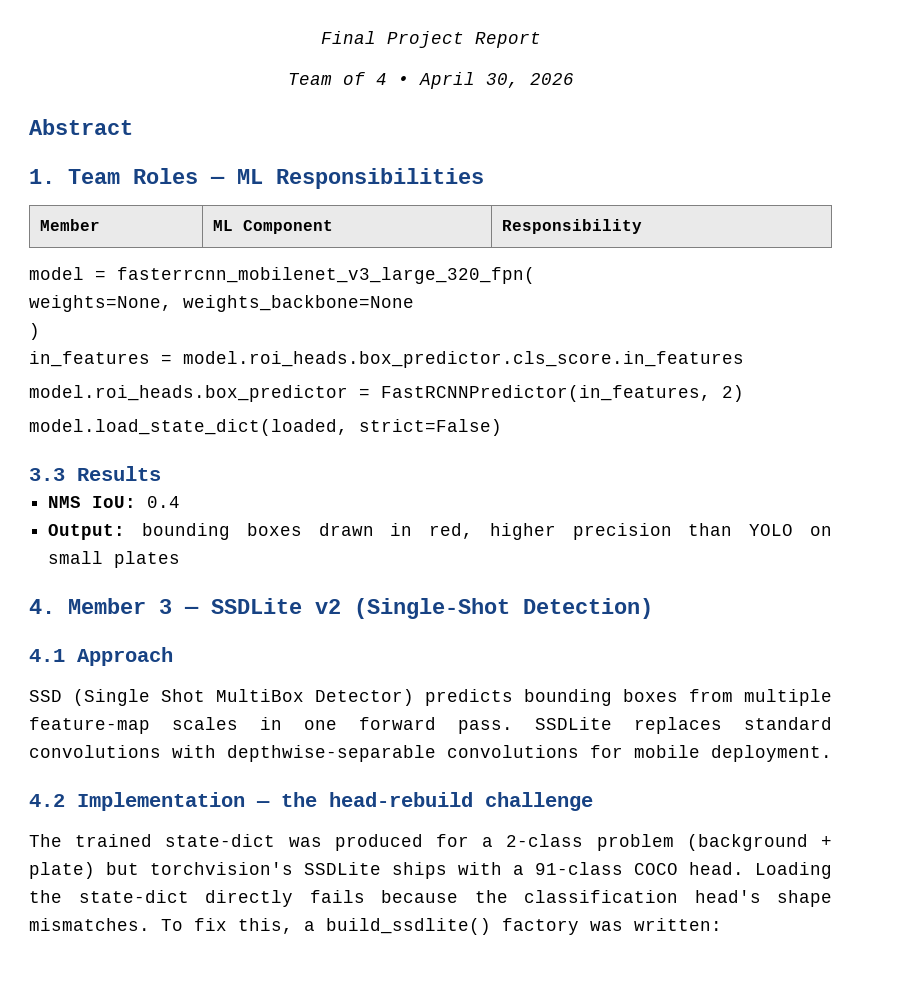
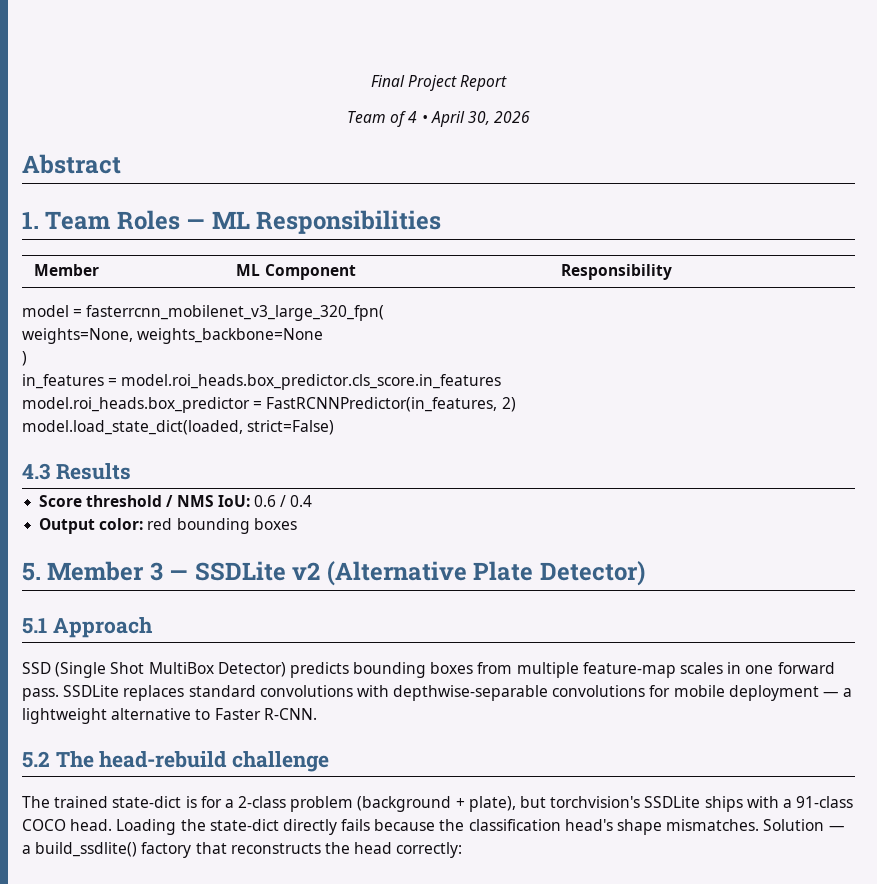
[29,468,65,481] 3.3 -> [22,463,50,480] 4.3
[48,496,181,508] [48,523,832,540] [48,551,181,568] [29,599,55,614] NMS IoU: 0.4 // Output: bounding boxes drawn in red, higher precision than YOLO on small plates // 4. -> [39,495,313,507] [39,518,297,534] [22,562,41,581] Score threshold / NMS IoU: 0.6 / 0.4 // Output color: red bounding boxes // 5.
[354,598,653,619] [29,649,65,662] (Single-Shot Detection) // 4.1 -> [326,561,645,586] [22,618,47,634] (Alternative Plate Detector) // 5.1
[711,745,832,762] [29,792,317,811] deployment. // 4.2 Implementation — the -> [728,685,853,701] [22,708,317,724] [22,751,94,768] deployment — a lightweight alternative to Faster R-CNN. // 5.2 The
[288,834,423,851] was produced -> [185,796,197,808] is
[29,862,95,879] plate) -> [468,796,516,812] plate),
[161,918,722,935] To fix this, a build_ssdlite() factory was written: -> [763,819,845,831] [22,842,463,858] Solution — a build_ssdlite() factory that reconstructs the head correctly:

